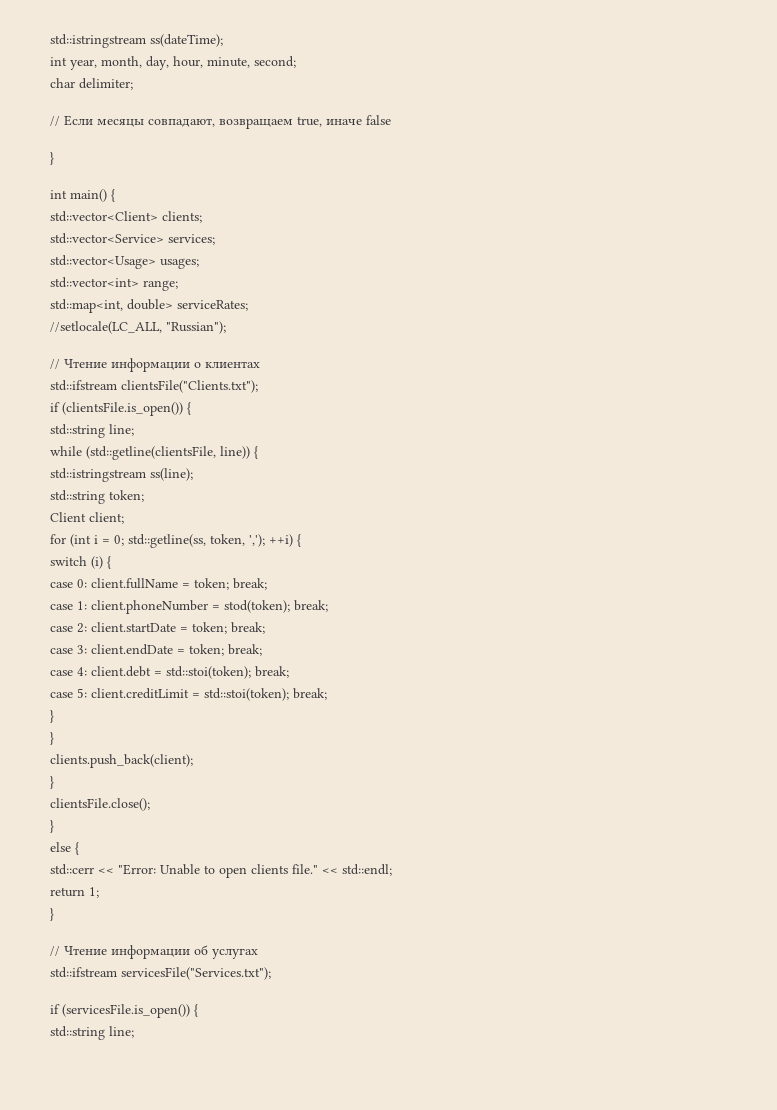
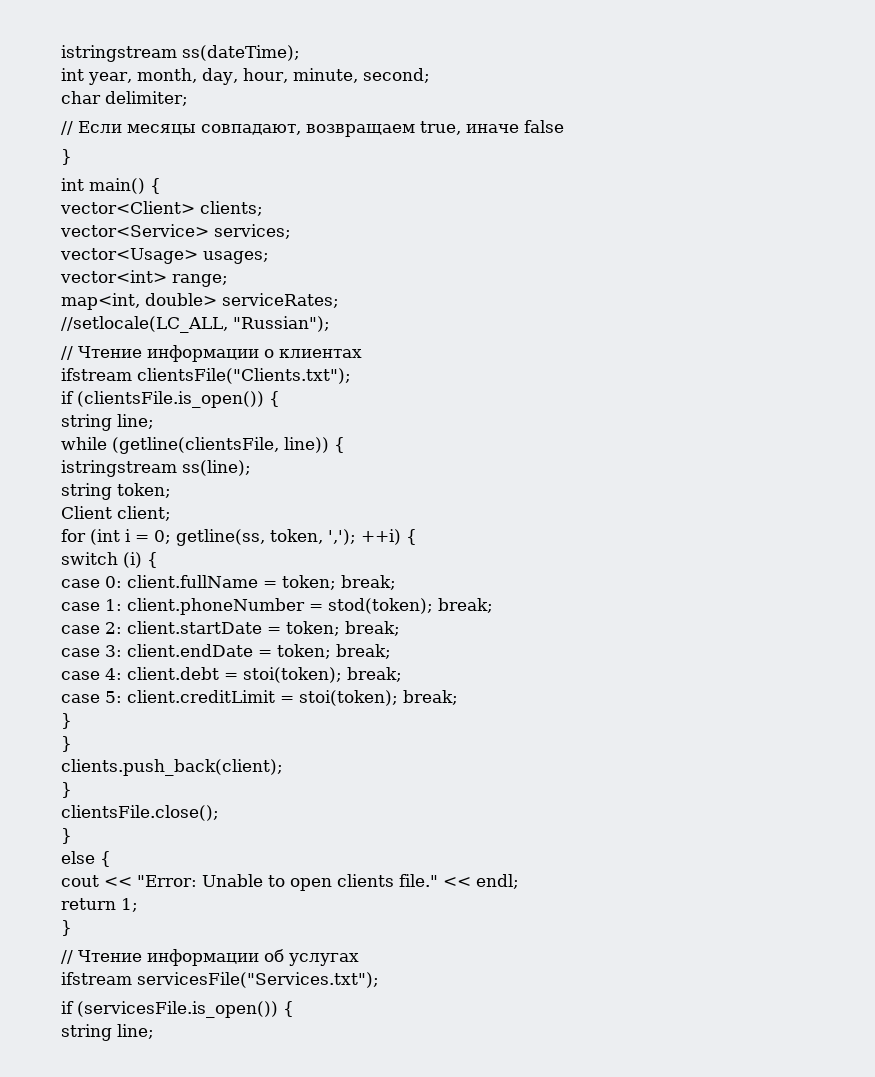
[50,34,146,48] std::istringstream -> [61,45,177,62] istringstream
[50,211,158,222] std::vector<Client> -> [60,201,195,214] vector<Client>
[50,233,164,244] std::vector<Service> -> [60,224,209,237] vector<Service>
[50,255,156,269] std::vector<Usage> -> [60,248,198,264] vector<Usage>
[50,277,139,288] std::vector<int> -> [60,270,167,283] vector<int>
[50,299,123,313] std::map<int, -> [61,293,140,310] map<int,
[50,380,117,391] std::ifstream -> [61,368,132,381] ifstream
[50,424,105,438] std::string -> [61,414,112,431] string
[86,446,216,460] (std::getline(clientsFile, -> [112,437,279,454] (getline(clientsFile,
[50,468,146,482] std::istringstream -> [61,460,177,477] istringstream
[50,490,105,504] std::string -> [61,483,112,500] string
[128,534,206,548] std::getline(ss, -> [176,529,265,546] getline(ss,
[166,666,251,679] std::stoi(token); -> [243,667,342,683] stoi(token);
[204,688,289,701] std::stoi(token); -> [299,690,398,706] stoi(token);
[50,864,94,875] std::cerr -> [61,875,99,887] cout
[342,864,392,876] std::endl; -> [476,874,519,889] endl;
[50,967,117,978] std::ifstream -> [61,972,132,985] ifstream
[50,1026,105,1040] std::string -> [61,1024,112,1041] string

